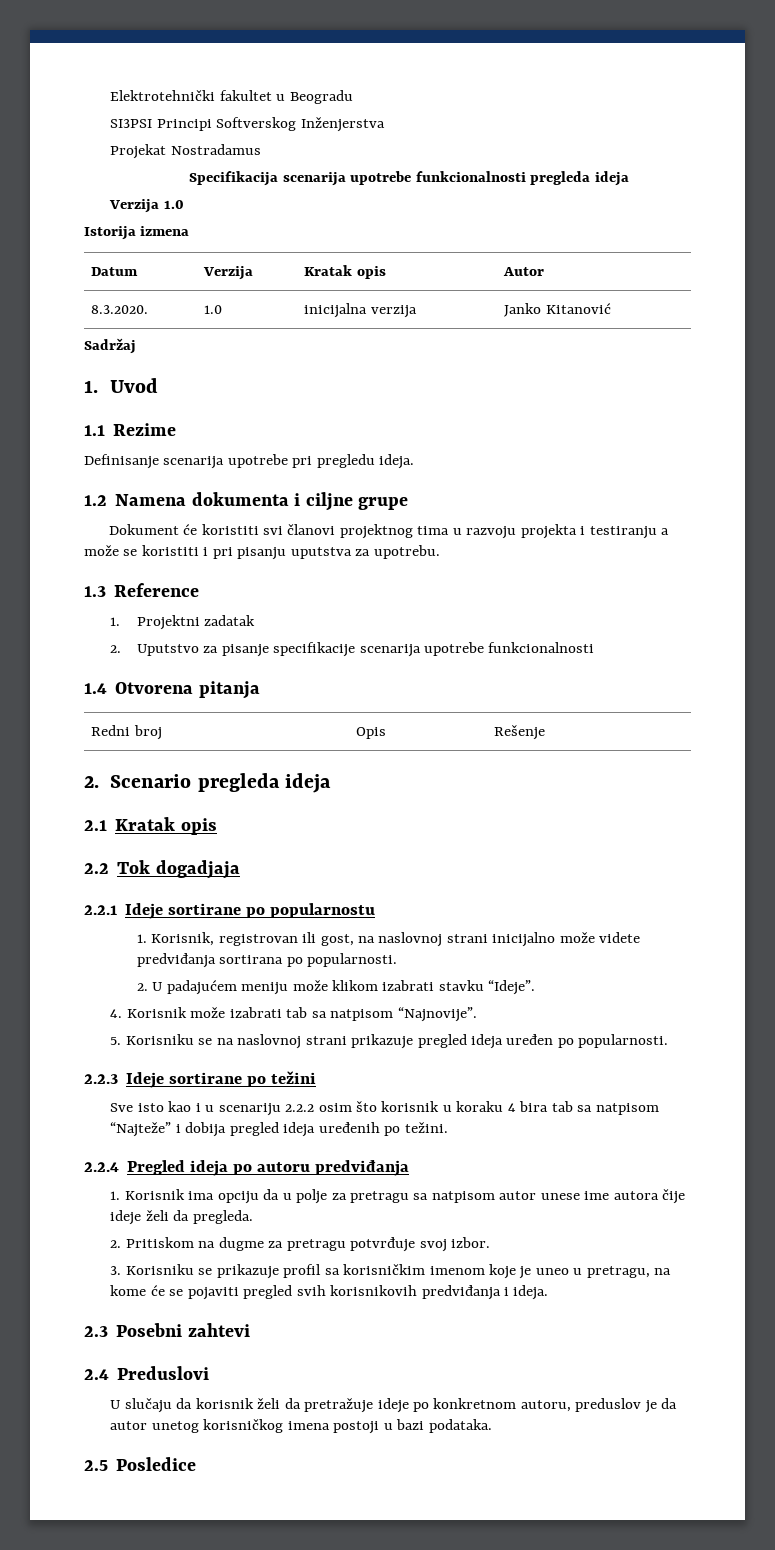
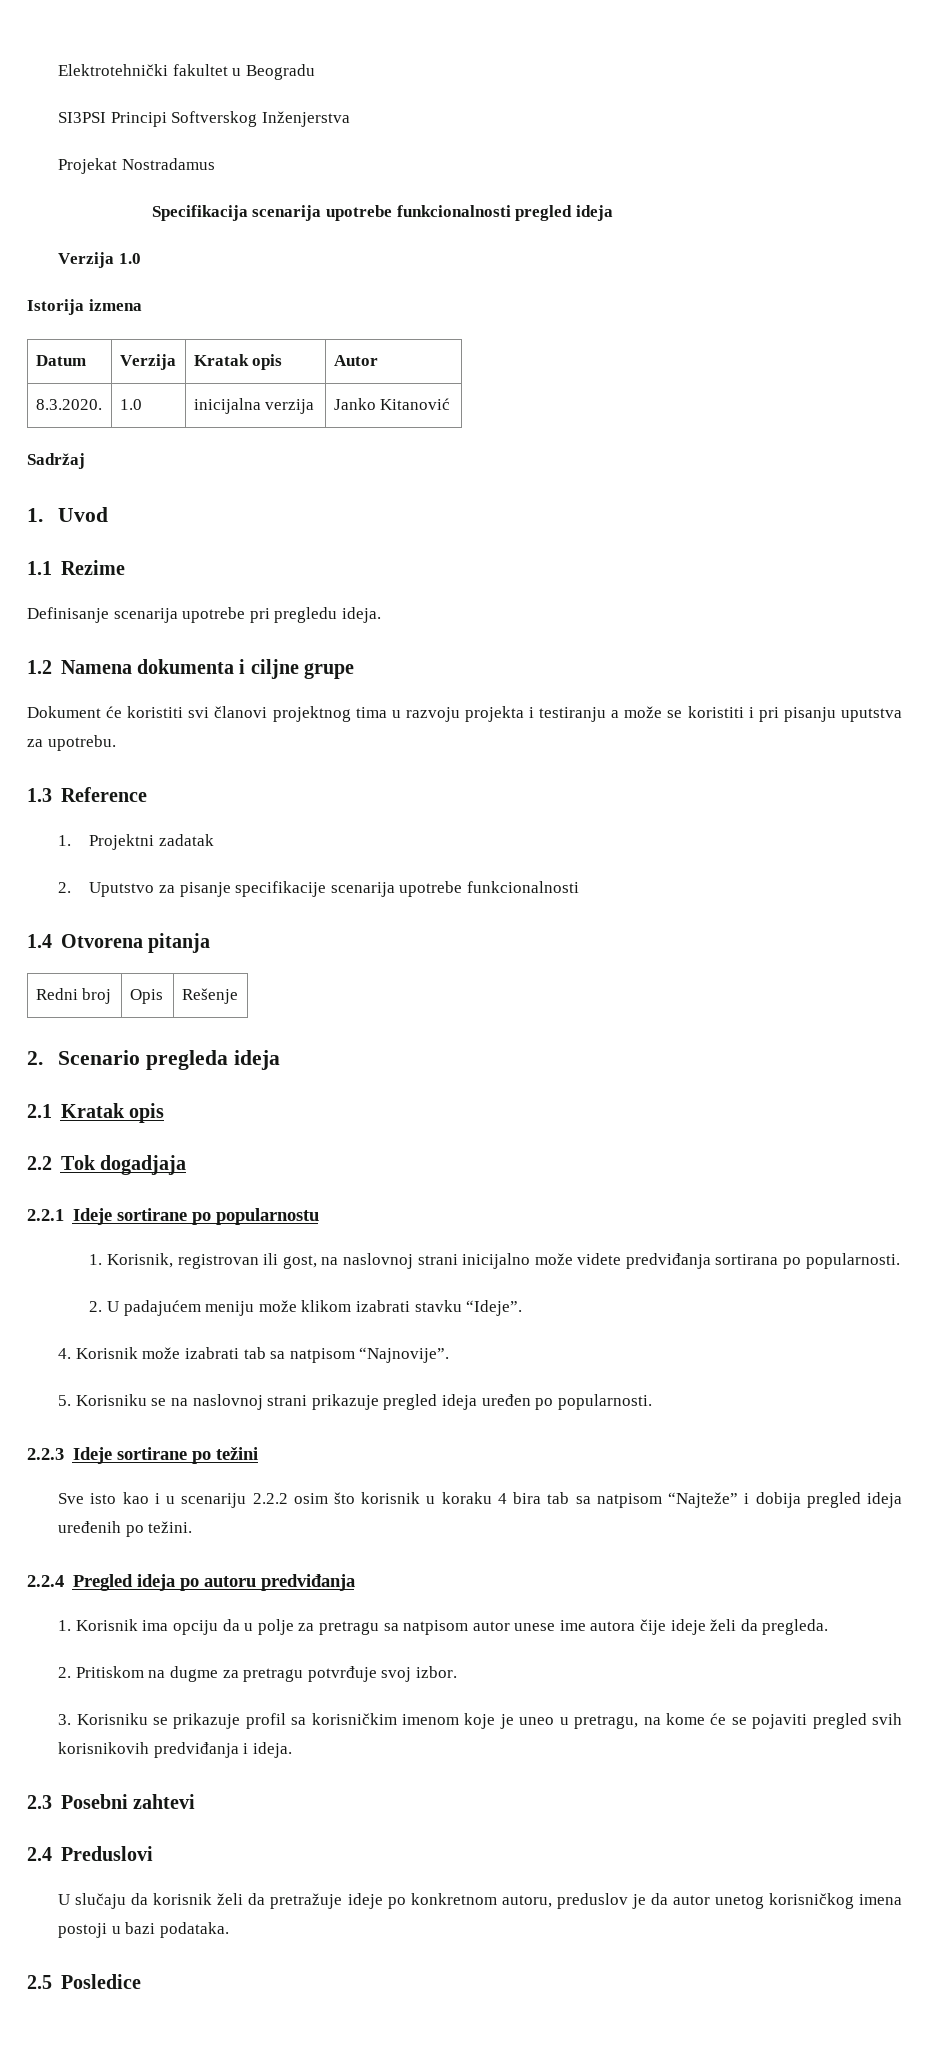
[530,171,591,185] pregleda -> [515,205,573,221] pregled

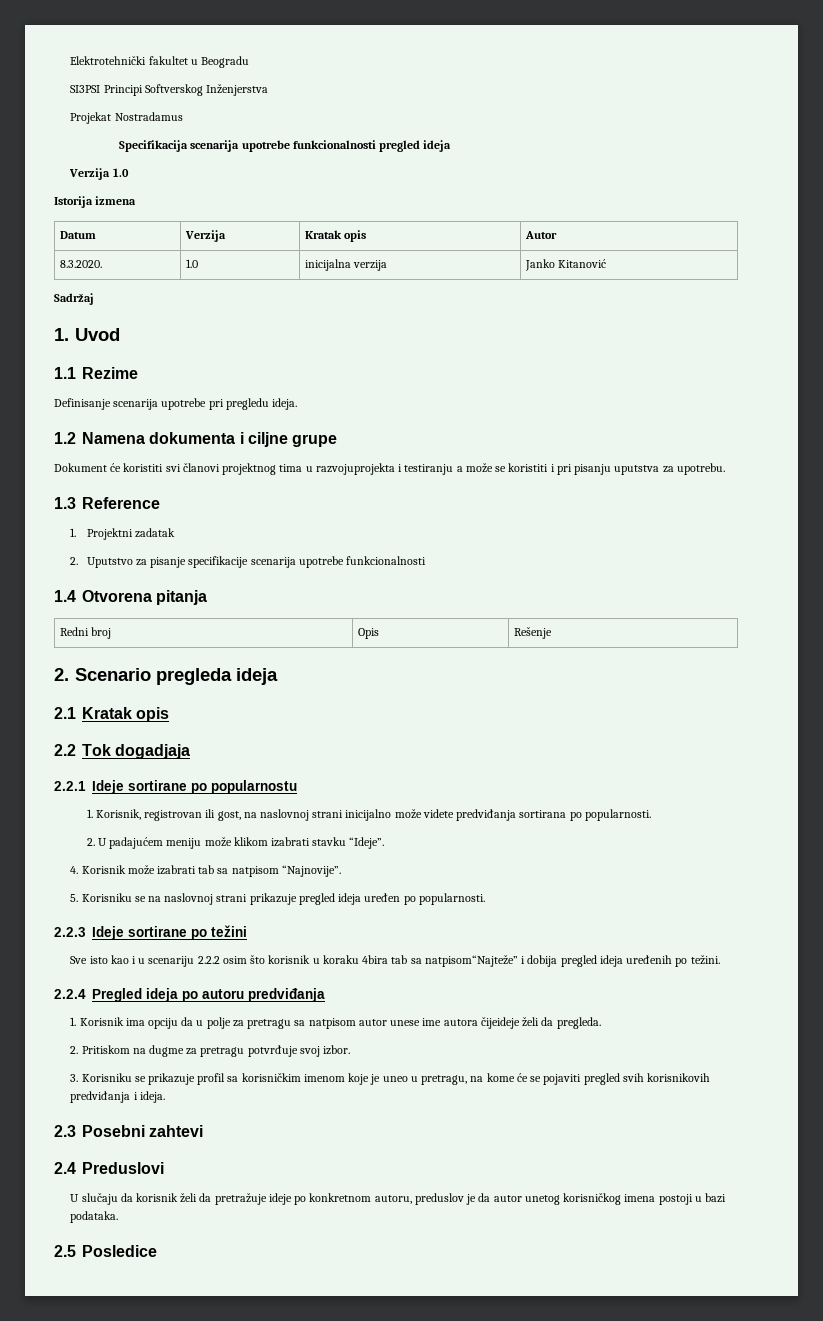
[405,706,524,722] razvoju projekta -> [315,463,395,475] razvojuprojekta
[497,1492,739,1508] 4 bira tab sa natpisom “Najteže” -> [362,955,518,967] 4bira tab sa natpisom“Najteže”
[640,1619,706,1635] čije ideje -> [480,1017,520,1029] čijeideje

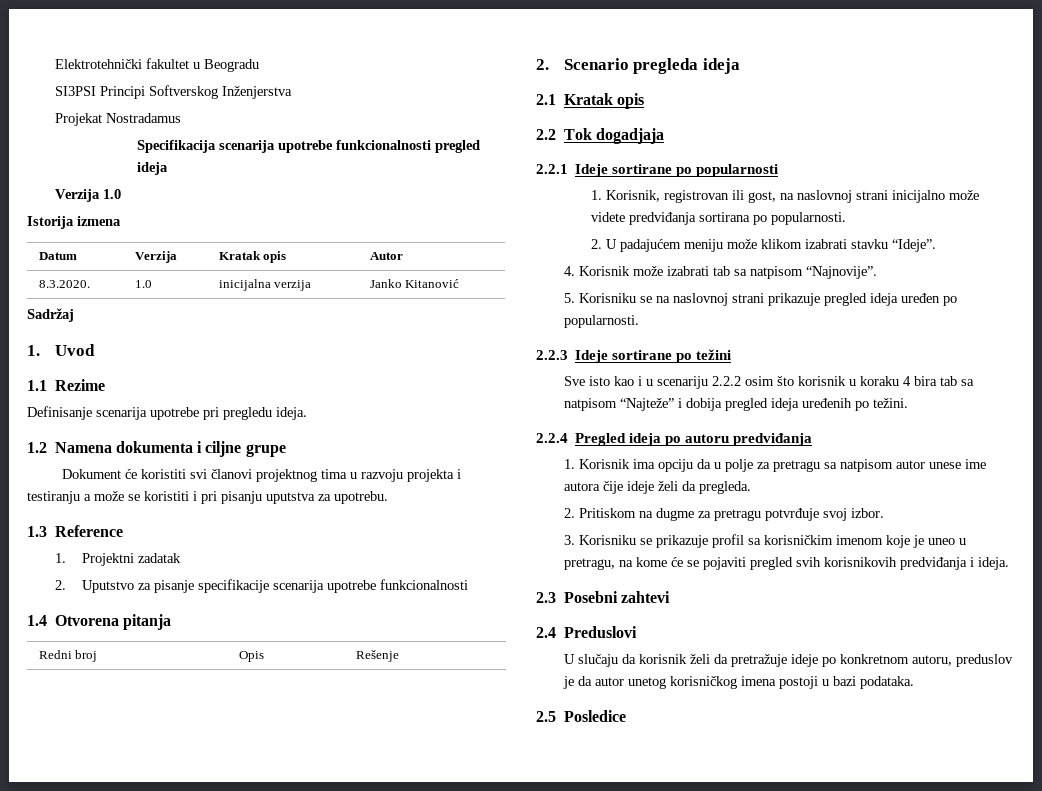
[315,463,395,475] razvojuprojekta -> [361,469,455,482] razvoju projekta
[211,780,297,794] popularnostu -> [696,164,779,177] popularnosti
[362,955,518,967] 4bira tab sa natpisom“Najteže” -> [902,376,974,386] [563,398,674,411] 4 bira tab sa natpisom “Najteže”
[480,1017,520,1029] čijeideje -> [602,481,654,494] čije ideje

